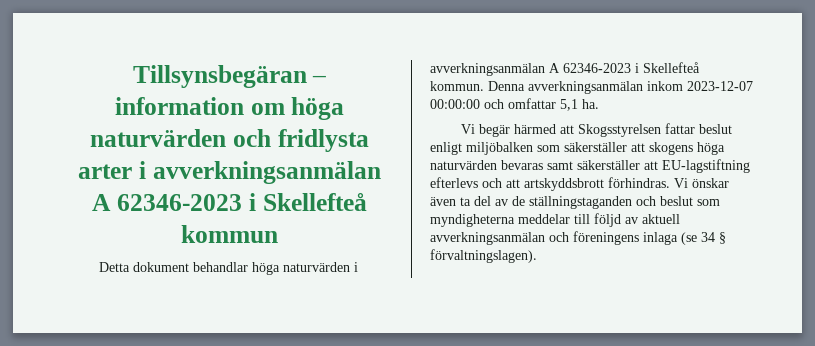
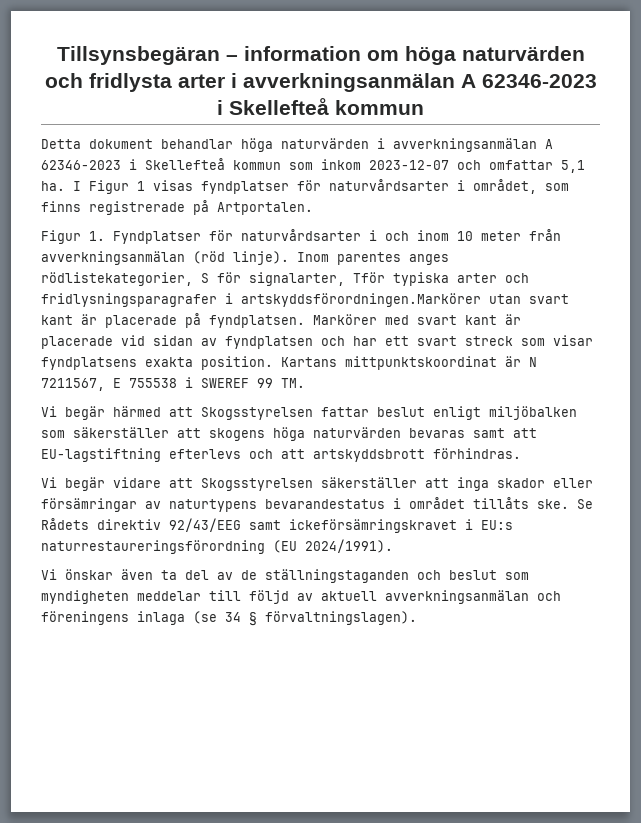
[430,81,643,94] kommun. Denna avverkningsanmälan -> [233,160,313,170] kommun som
[430,99,480,109] 00:00:00 -> (449, 165) none
(599, 104) none -> [73,179,569,194] [41,200,313,215] [41,229,561,244] [41,251,449,265] [41,272,529,286] [41,293,569,307] [41,313,521,328] [41,335,593,349] [41,356,537,370] [41,377,305,391] I Figur 1 visas fyndplatser för naturvårdsarter i området, som finns registrerade på Artportalen. // Figur 1. Fyndplatser för naturvårdsarter i och inom 10 meter från avverkningsanmälan (röd linje). Inom parentes anges rödlistekategorier, S för signalarter, Tför typiska arter och fridlysningsparagrafer i artskyddsförordningen.Markörer utan svart kant är placerade på fyndplatsen. Markörer med svart kant är placerade vid sidan av fyndplatsen och har ett svart streck som visar fyndplatsens exakta position. Kartans mittpunktskoordinat är N 7211567, E 755538 i SWEREF 99 TM.
[577,160,640,170] säkerställer -> (505, 433) none
(670, 182) none -> [41,477,593,491] [41,497,593,512] [41,518,513,533] [41,539,393,554] // Vi begär vidare att Skogsstyrelsen säkerställer att inga skador eller försämringar av naturtypens bevarandestatus i området tillåts ske. Se Rådets direktiv 92/43/EEG samt ickeförsämringskravet i EU:s naturrestaureringsförordning (EU 2024/1991). //
[430,214,515,227] myndigheterna -> [41,590,129,604] myndigheten

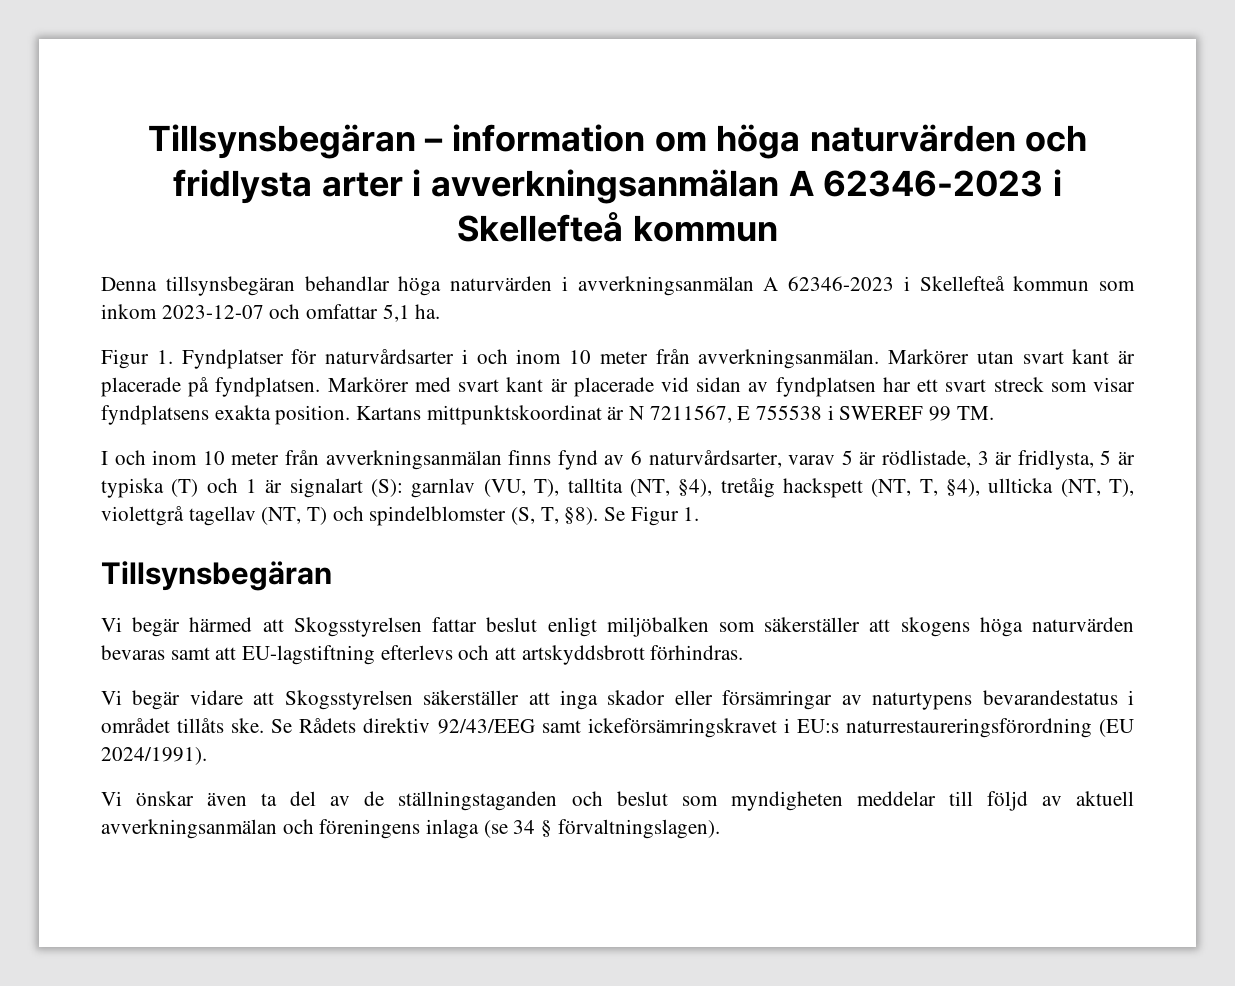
[41,139,153,149] Detta dokument -> [101,276,295,296] Denna tillsynsbegäran
[73,179,569,194] [41,200,313,215] I Figur 1 visas fyndplatser för naturvårdsarter i området, som finns registrerade på Artportalen. -> (441, 311) none
[41,251,449,265] [41,272,529,286] [41,293,481,307] avverkningsanmälan (röd linje). Inom parentes anges rödlistekategorier, S för signalarter, Tför typiska arter och fridlysningsparagrafer i artskyddsförordningen.Markörer -> [698,349,969,369] avverkningsanmälan. Markörer
[321,336,345,346] och -> (876, 387) none
(305, 383) none -> [101,450,1136,470] [101,478,1135,498] [101,506,700,526] [101,561,332,591] // I och inom 10 meter från avverkningsanmälan finns fynd av 6 naturvårdsarter, varav 5 är rödlistade, 3 är fridlysta, 5 är typiska (T) och 1 är signalart (S): garnlav (VU, T), talltita (NT, §4), tretåig hackspett (NT, T, §4), ullticka (NT, T), violettgrå tagellav (NT, T) och spindelblomster (S, T, §8). Se Figur 1. // Tillsynsbegäran

